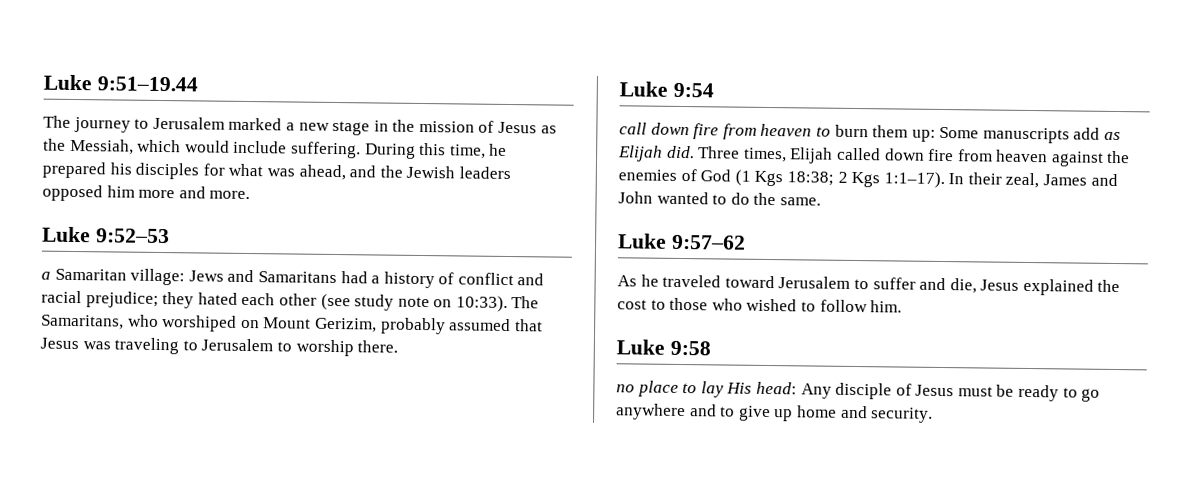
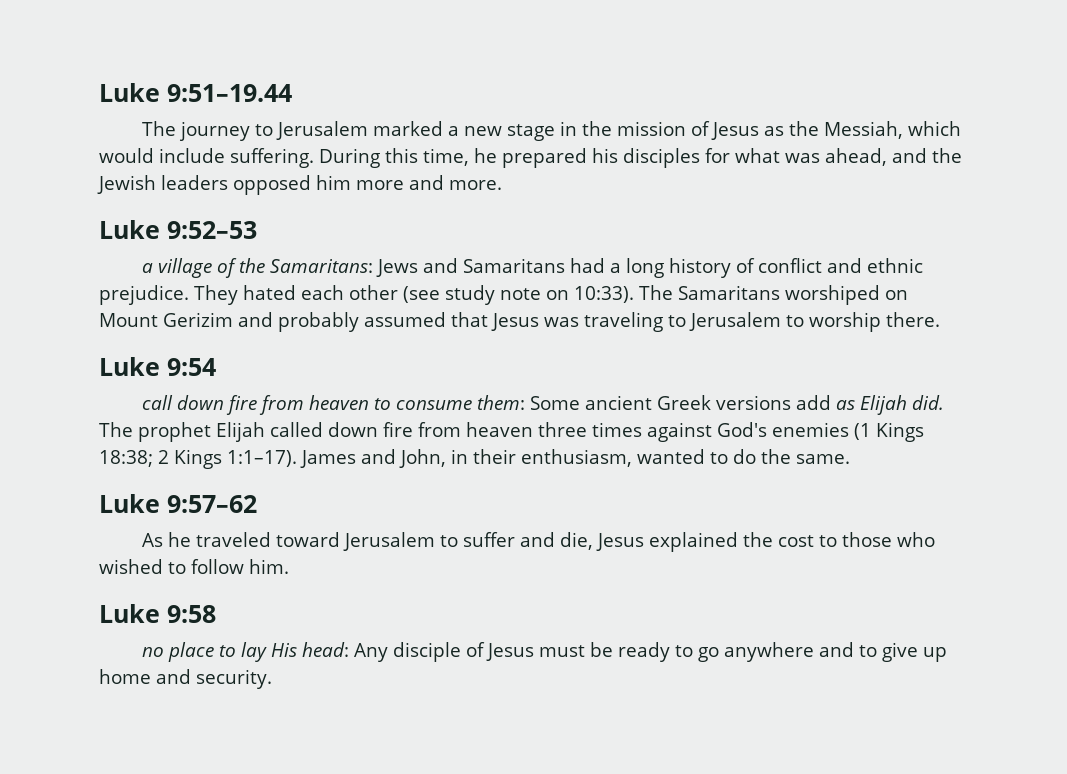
[54,268,186,286] Samaritan village: -> [157,258,373,278] village of the Samaritans:
(381, 279) none -> [625,258,664,278] long
[41,290,195,309] racial prejudice; they -> [866,258,923,273] [99,285,238,305] ethnic prejudice. They
[41,314,159,330] Samaritans, who -> [678,285,780,300] Samaritans
[314,317,377,333] Gerizim, -> [163,312,273,327] Gerizim and
[834,124,1070,144] burn them up: Some manuscripts -> [395,395,791,410] consume them: Some ancient Greek versions
[698,146,787,163] Three times, -> [99,422,211,442] The prophet
[1050,150,1131,167] [618,168,1118,189] [618,191,653,204] against the enemies of God (1 Kgs 18:38; 2 Kgs 1:1–17). In their zeal, James and John -> [538,422,924,442] [99,449,632,469] three times against God's enemies (1 Kings 18:38; 2 Kings 1:1–17). James and John, in their enthusiasm,

